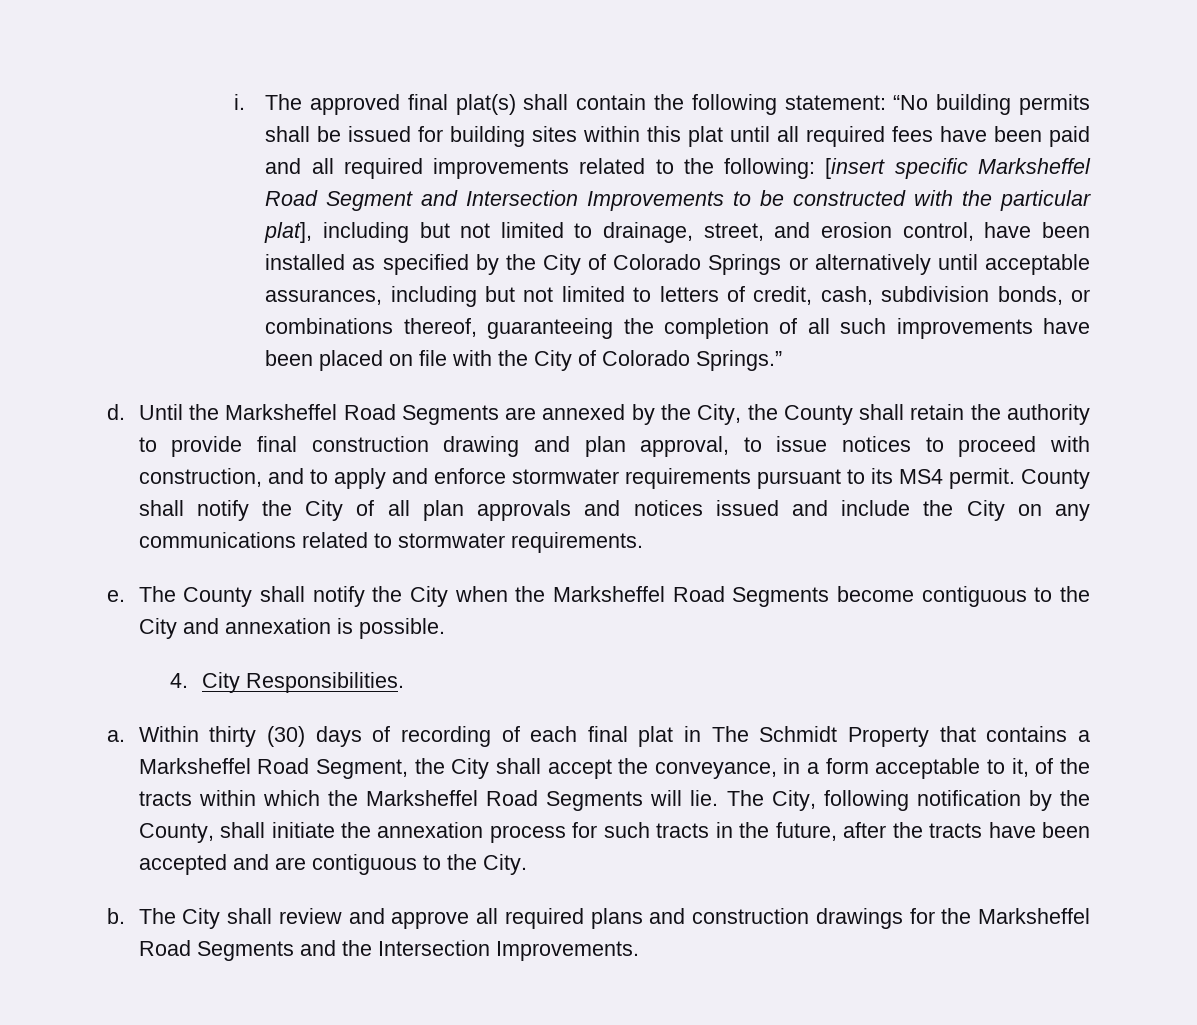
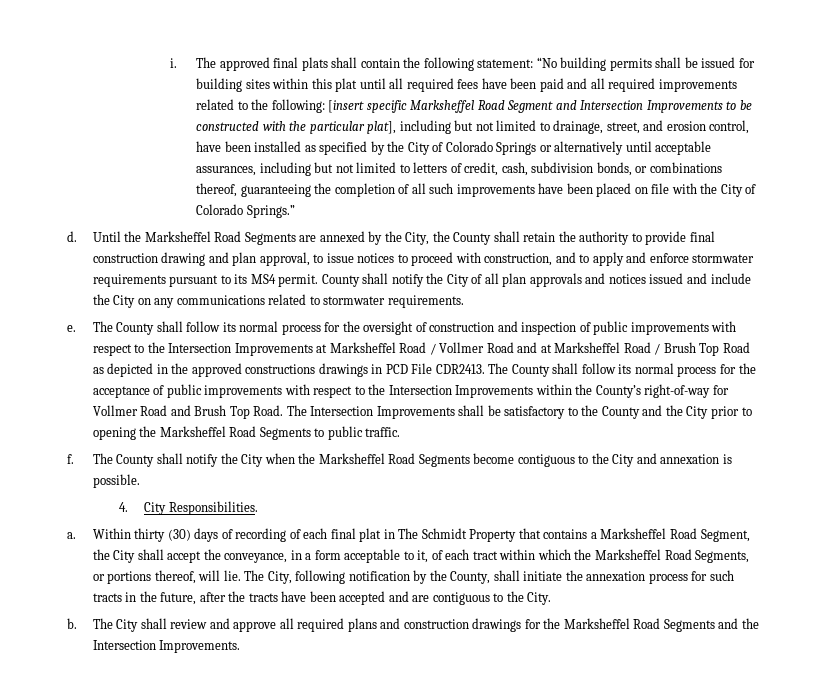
[455,94,516,115] plat(s) -> [301,57,328,71] plats
(305, 594) none -> [186,321,737,335] [92,342,750,356] [92,363,756,377] [92,384,729,398] [92,405,752,419] [92,426,401,440] [67,453,183,467] follow its normal process for the oversight of construction and inspection of public improvements with respect to the Intersection Improvements at Marksheffel Road / Vollmer Road and at Marksheffel Road / Brush Top Road as depicted in the approved constructions drawings in PCD File CDR2413. The County shall follow its normal process for the acceptance of public improvements with respect to the Intersection Improvements within the County’s right-of-way for Vollmer Road and Brush Top Road. The Intersection Improvements shall be satisfactory to the County and the City prior to opening the Marksheffel Road Segments to public traffic. // f. The County shall
[1060,758,1091,774] [138,791,192,806] the tracts -> [445,549,498,560] each tract
[546,791,644,811] Segments -> [695,550,750,563] [92,570,196,584] Segments, or portions thereof,

